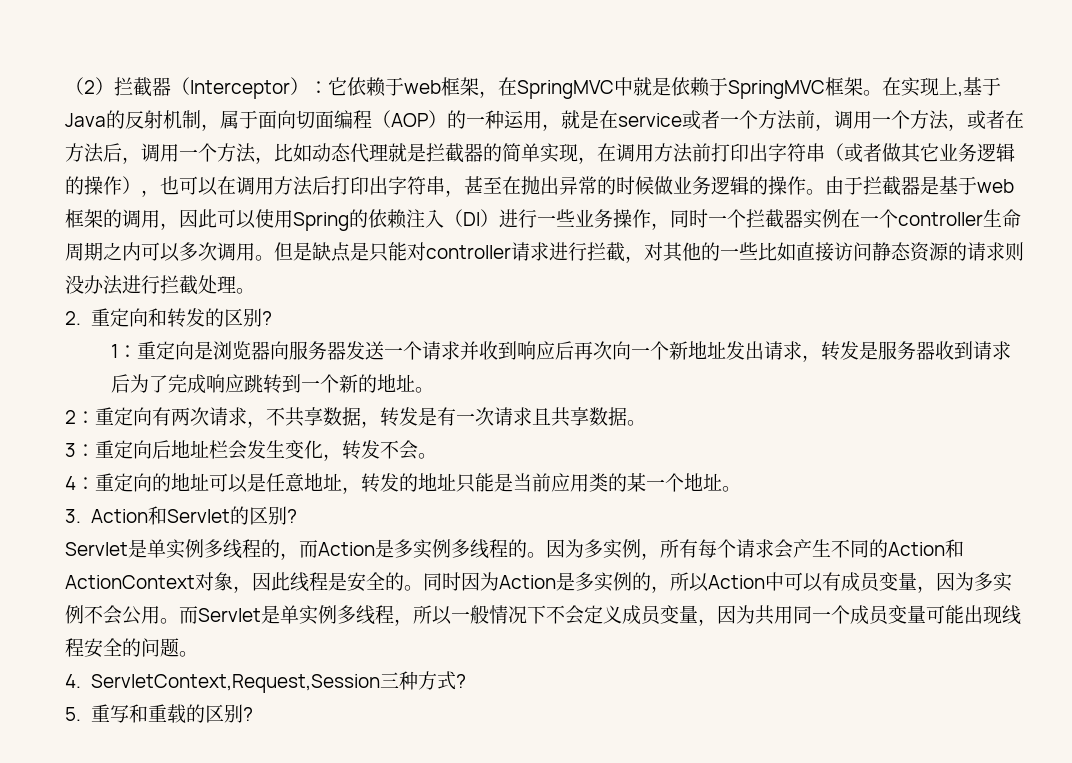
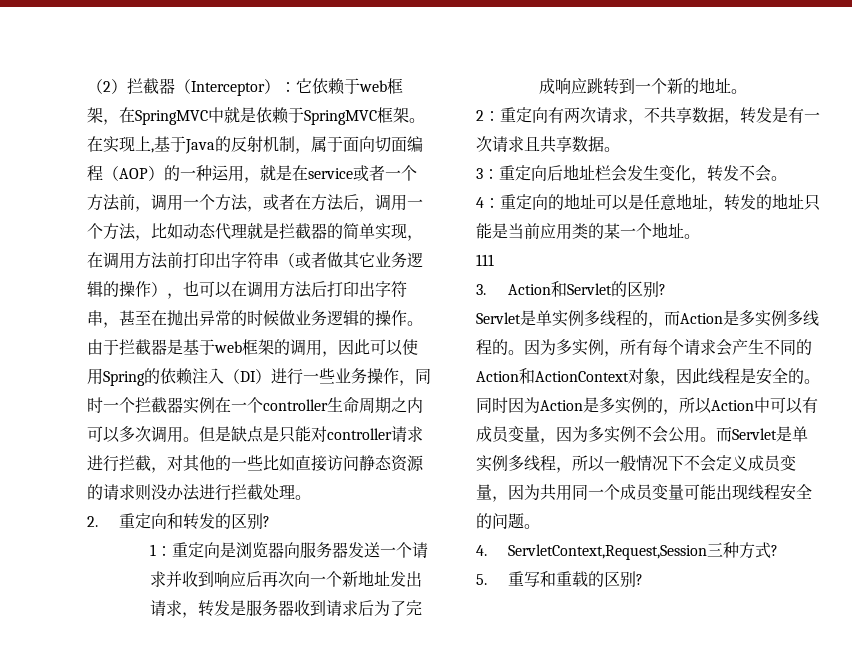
(741, 489) none -> [476,254,494,266] // 111

